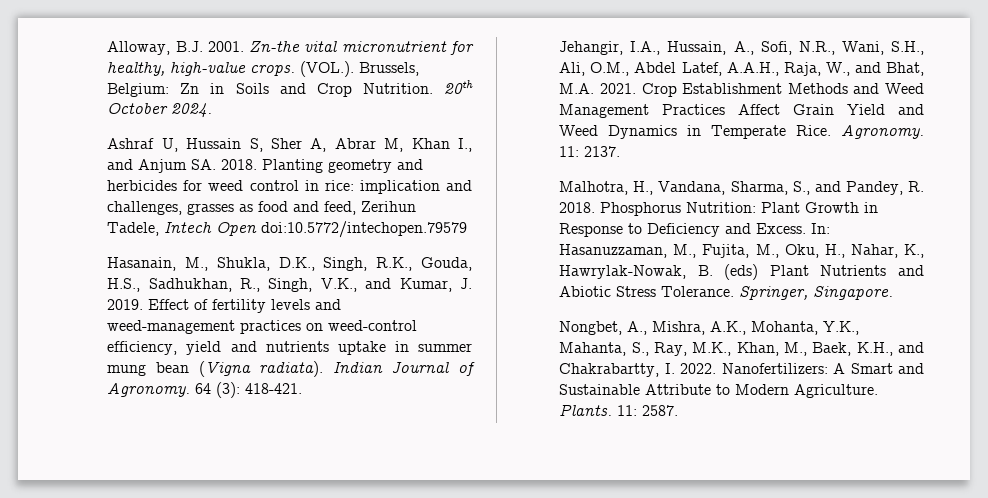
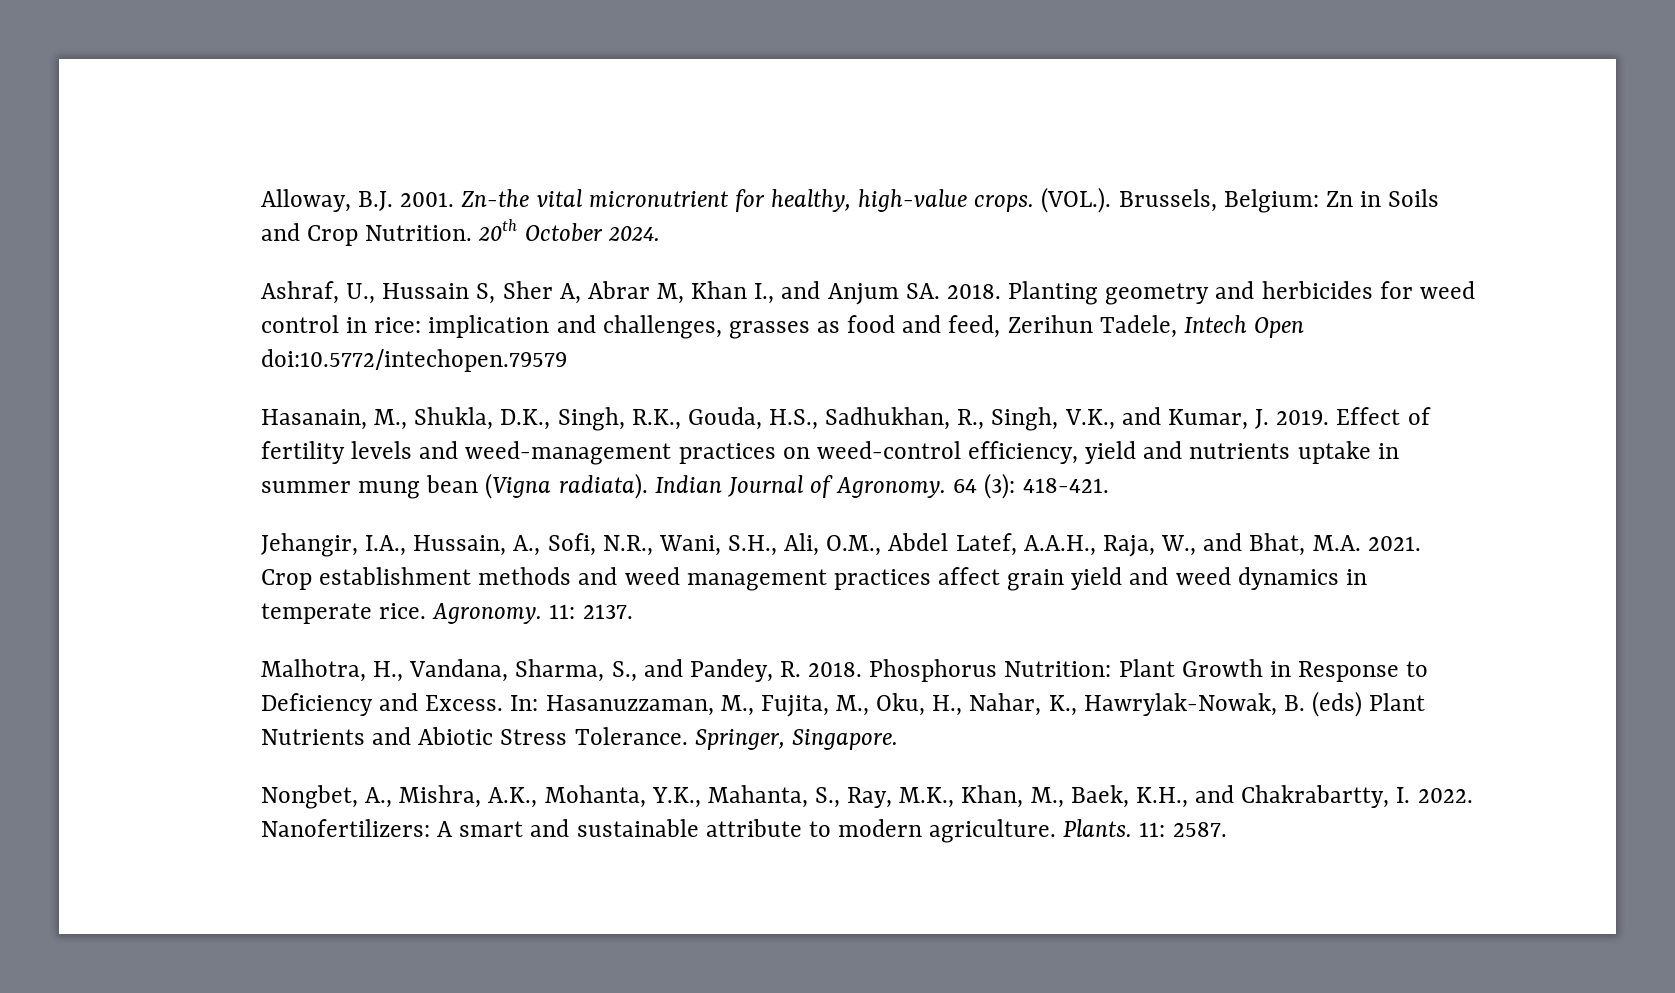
[107,138,178,152] Ashraf U, -> [260,281,376,304] Ashraf, U.,
[682,83,924,94] [559,104,924,118] [559,125,832,139] Establishment Methods and Weed Management Practices Affect Grain Yield and Weed Dynamics in Temperate Rice. -> [319,567,1367,591] [260,603,427,624] establishment methods and weed management practices affect grain yield and weed dynamics in temperate rice.
[850,363,924,374] [559,384,879,398] Smart and Sustainable Attribute to Modern Agriculture. -> [459,819,1057,843] smart and sustainable attribute to modern agriculture.

